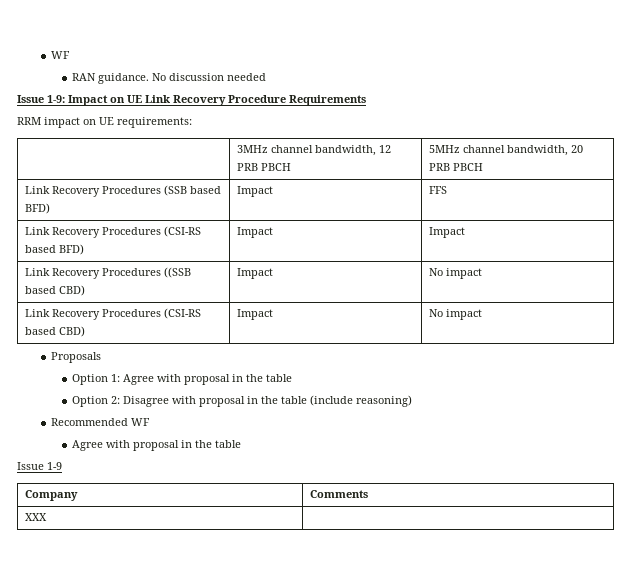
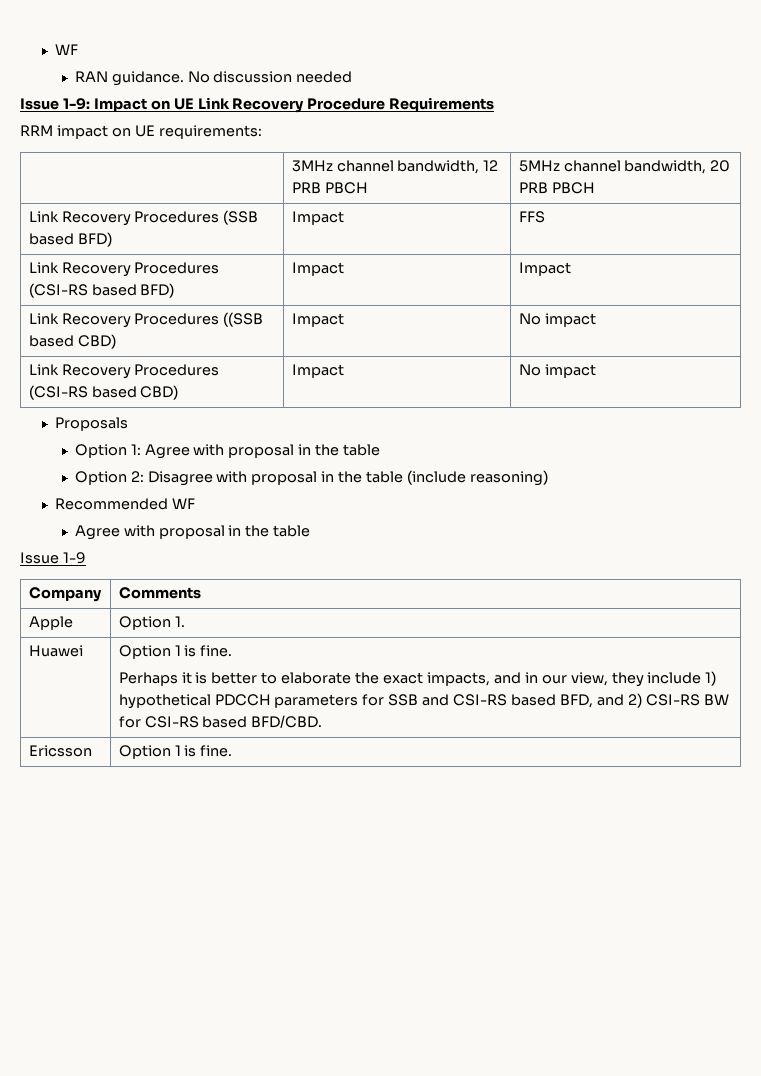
[25,513,48,521] XXX | -> [28,616,73,630] [118,616,185,630] [28,645,83,657] [118,645,233,659] [118,671,717,687] [118,693,729,709] [118,715,323,728] [28,745,92,757] [118,745,233,759] Apple | Option 1. // Huawei | Option 1 is fine. // Perhaps it is better to elaborate the exact impacts, and in our view, they include 1) hypothetical PDCCH parameters for SSB and CSI-RS based BFD, and 2) CSI-RS BW for CSI-RS based BFD/CBD. // Ericsson | Option 1 is fine.

